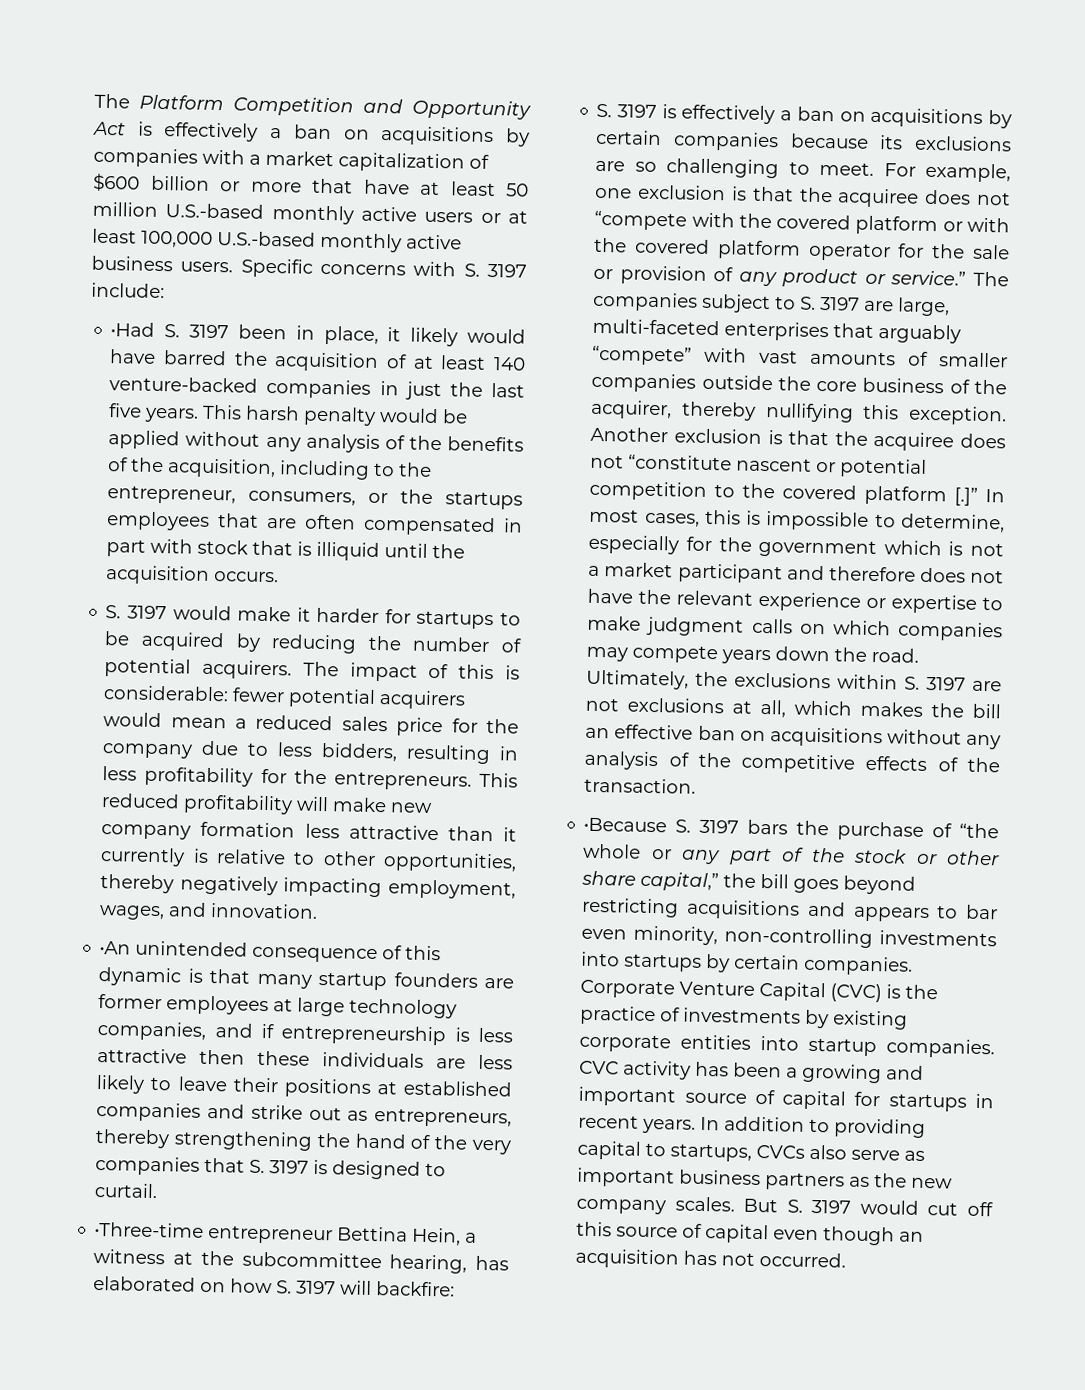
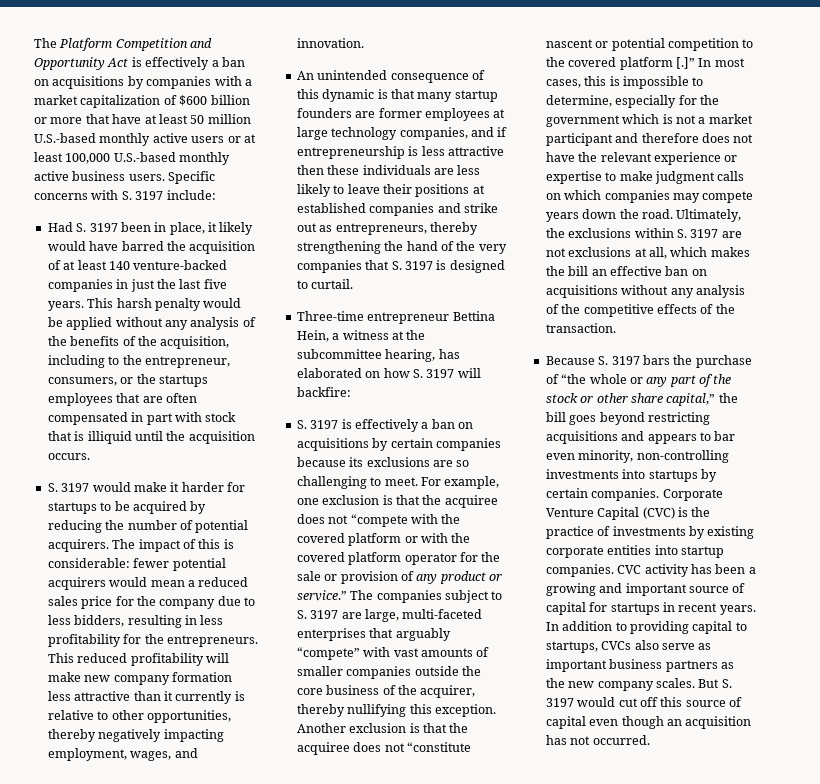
[110,322,156,337] •Had -> [47,222,73,232] Had
[99,940,132,955] •An -> [296,71,314,80] An
[94,1221,205,1238] •Three-time -> [296,311,364,321] Three-time
[583,817,668,833] •Because -> [545,356,595,365] Because

